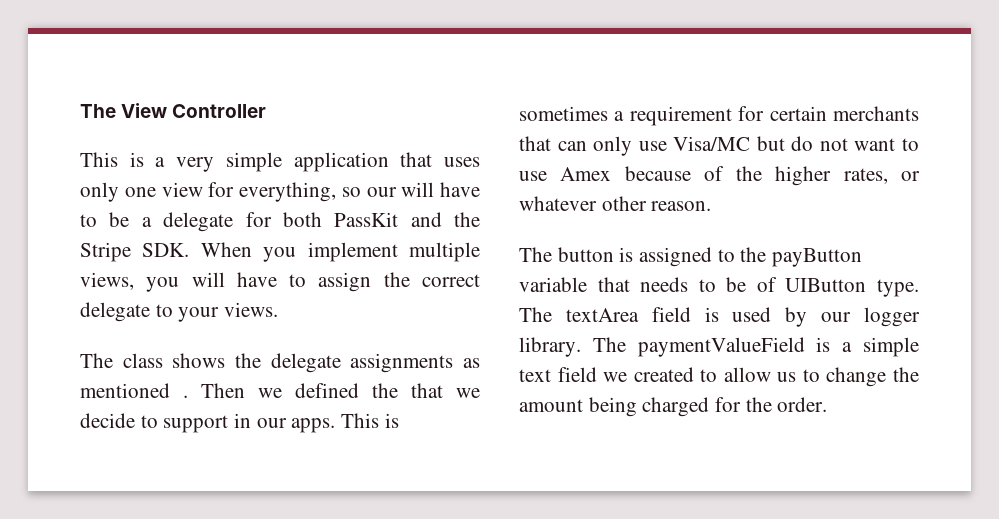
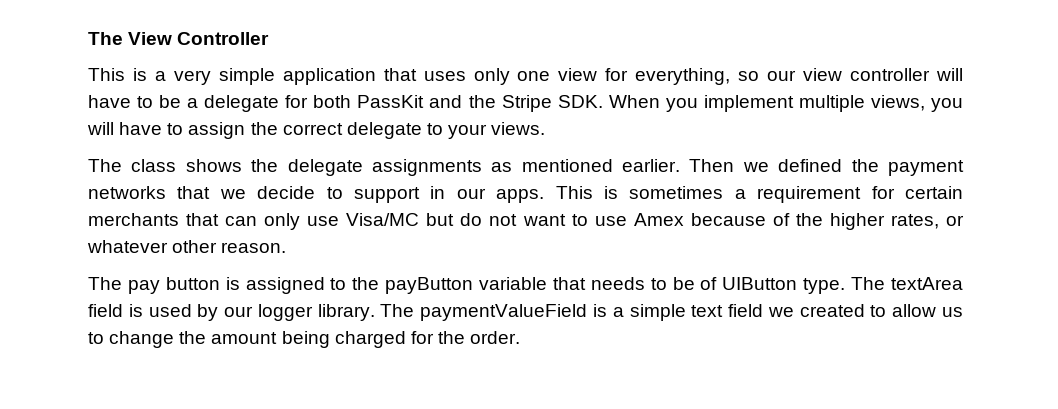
(397, 192) none -> [803,68,931,81] view controller
[183,395,188,398] . -> [622,159,681,172] earlier.
(398, 390) none -> [887,160,964,176] [88,186,166,199] payment networks
(552, 254) none -> [127,280,160,294] pay

